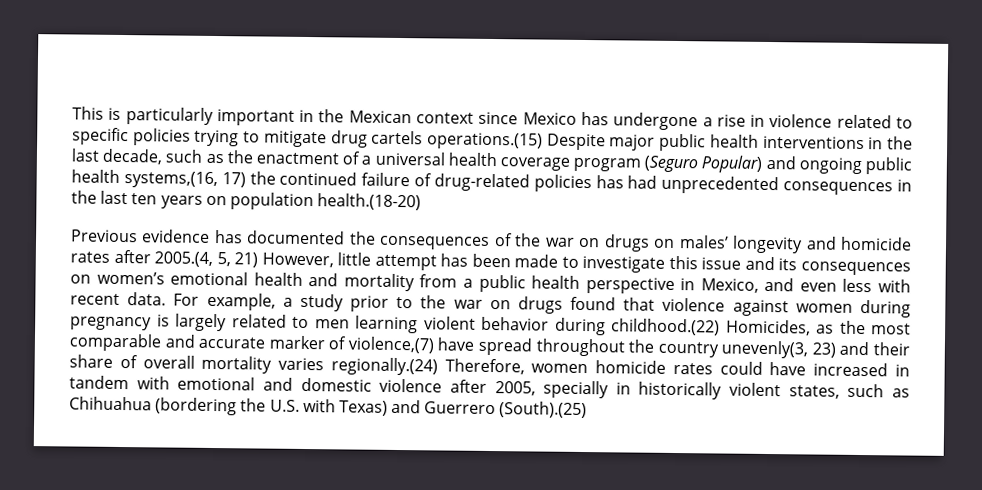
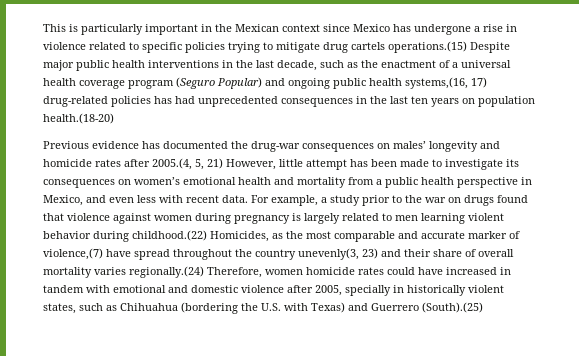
[249,171,433,187] the continued failure of -> (487, 82) none
[379,233,650,252] consequences of the war on drugs -> [251,141,374,152] drug-war consequences
[668,255,775,271] this issue and -> (503, 164) none

